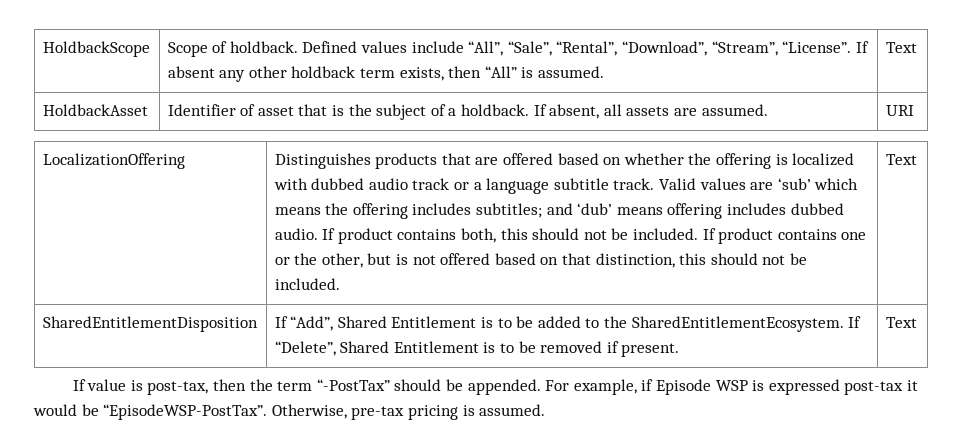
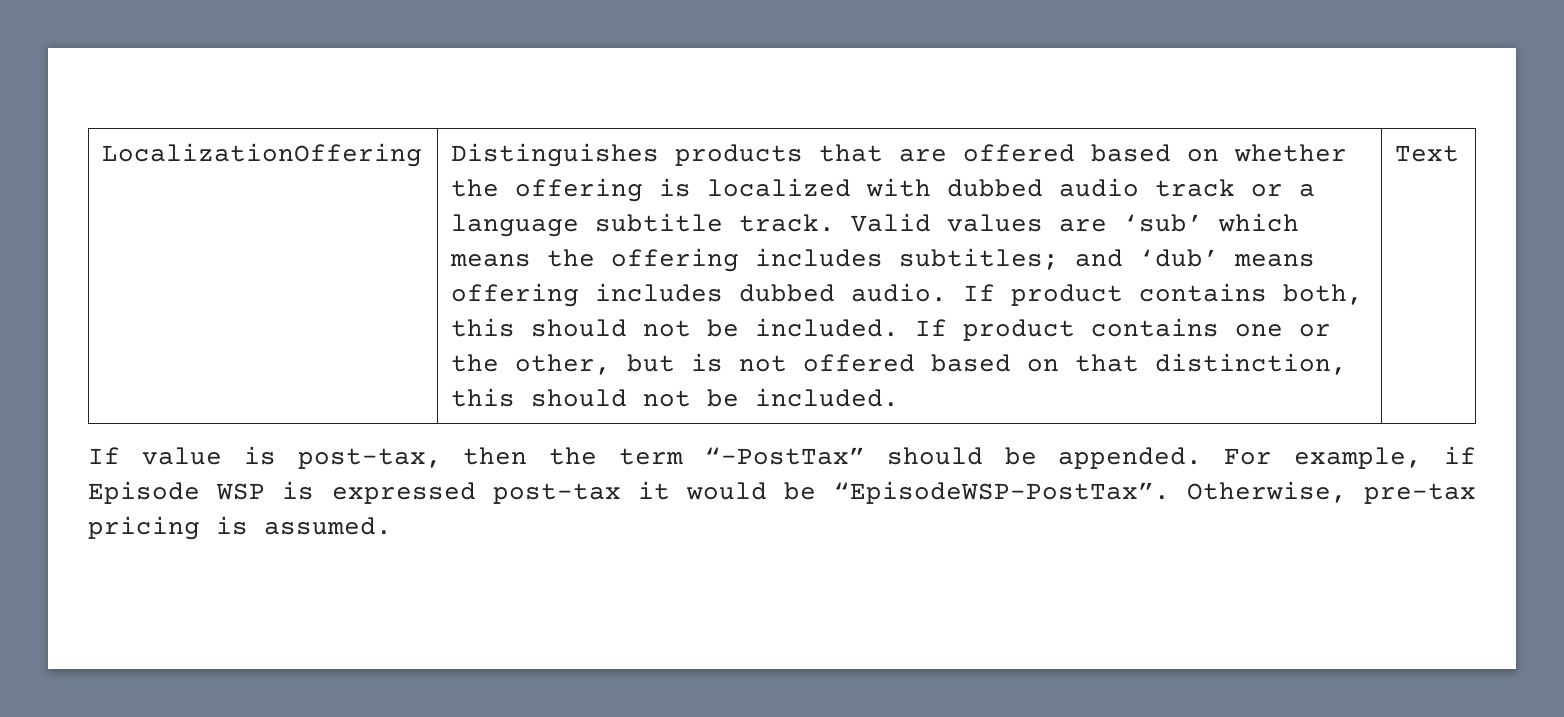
[42,41,150,57] [167,41,869,57] [167,66,605,82] [885,42,917,53] [42,104,148,116] [167,104,768,120] [885,105,914,116] HoldbackScope | Scope of holdback. Defined values include “All”, “Sale”, “Rental”, “Download”, “Stream”, “License”. If absent any other holdback term exists, then “All” is assumed. | Text // HoldbackAsset | Identifier of asset that is the subject of a holdback. If absent, all assets are assumed. | URI // -> (102, 155) none
[42,316,258,332] [274,316,862,332] [274,341,680,357] [885,317,917,328] // SharedEntitlementDisposition | If “Add”, Shared Entitlement is to be added to the SharedEntitlementEcosystem. If “Delete”, Shared Entitlement is to be removed if present. | Text -> (1460, 153) none

